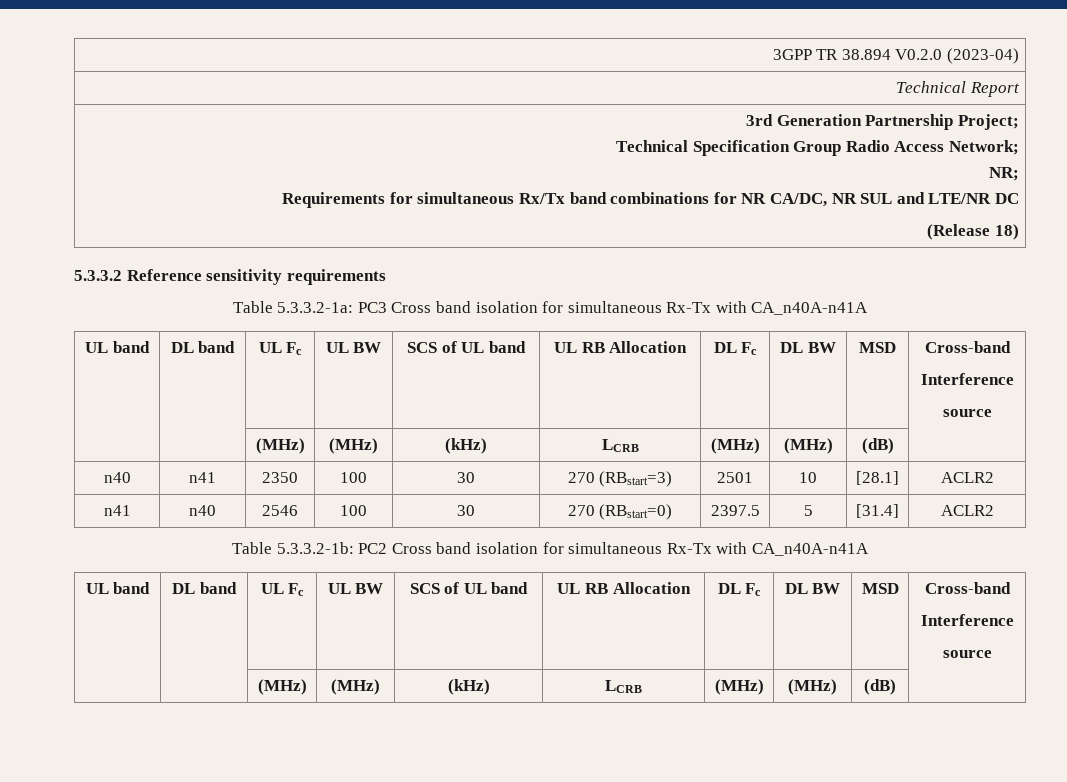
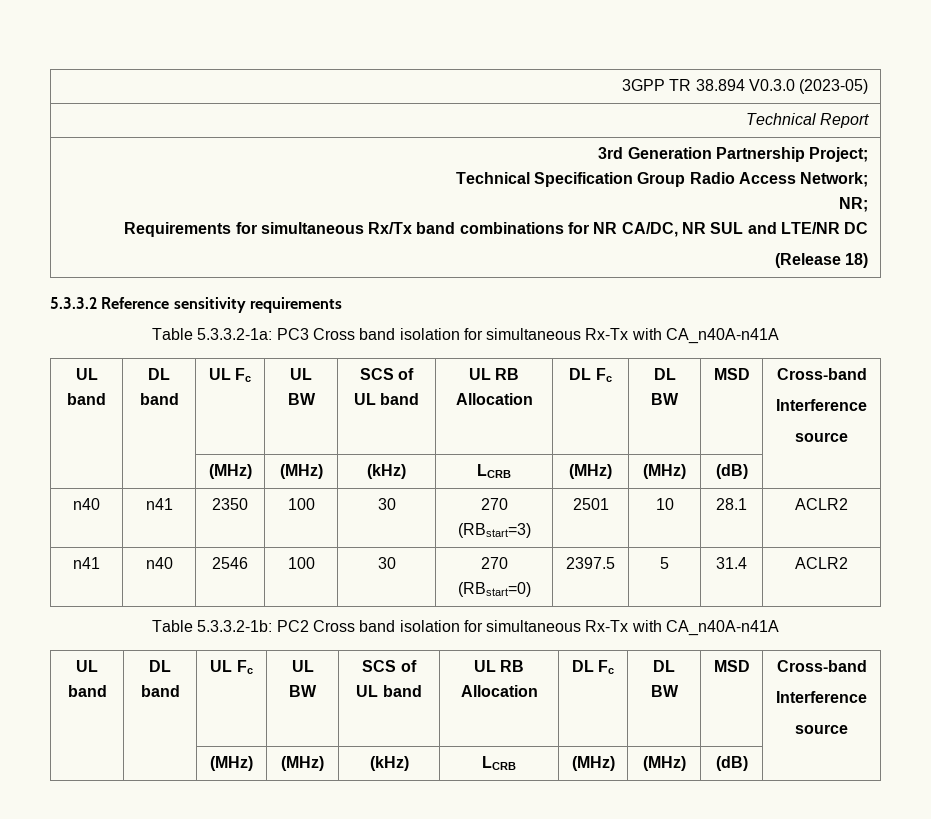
[895,48,1019,64] V0.2.0 (2023-04) -> [749,79,869,94] V0.3.0 (2023-05)
[856,471,899,485] [28.1] -> [716,498,747,510] 28.1
[856,504,899,518] [31.4] -> [716,557,747,569] 31.4

